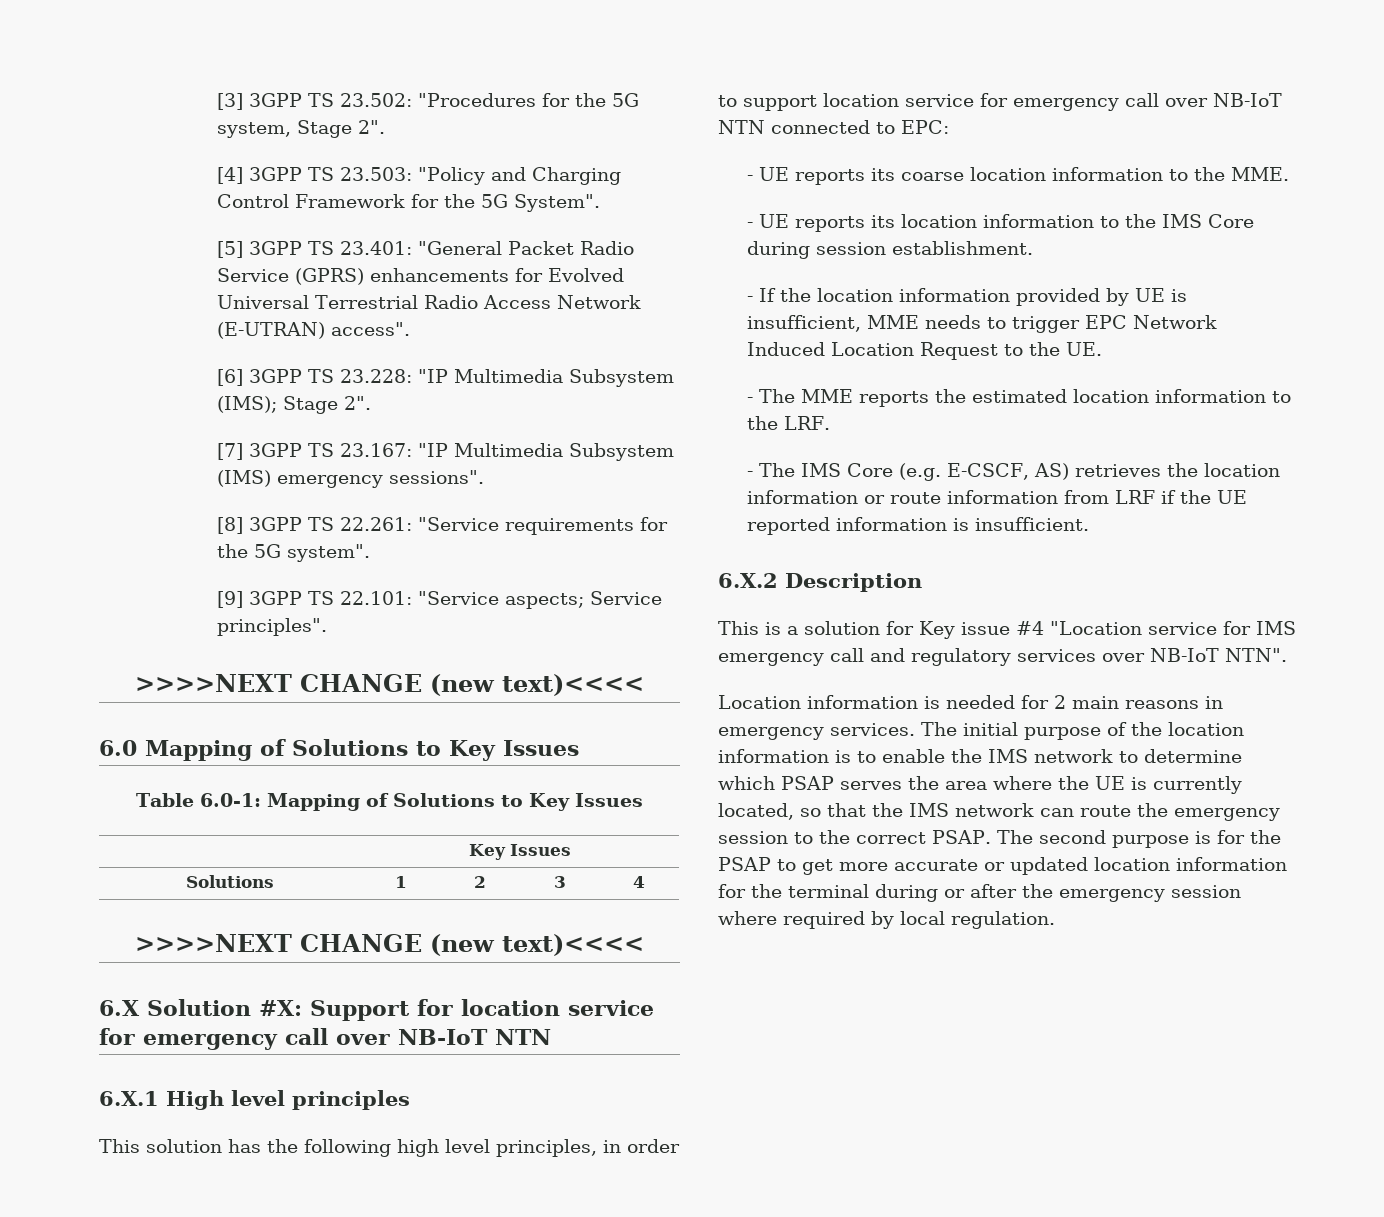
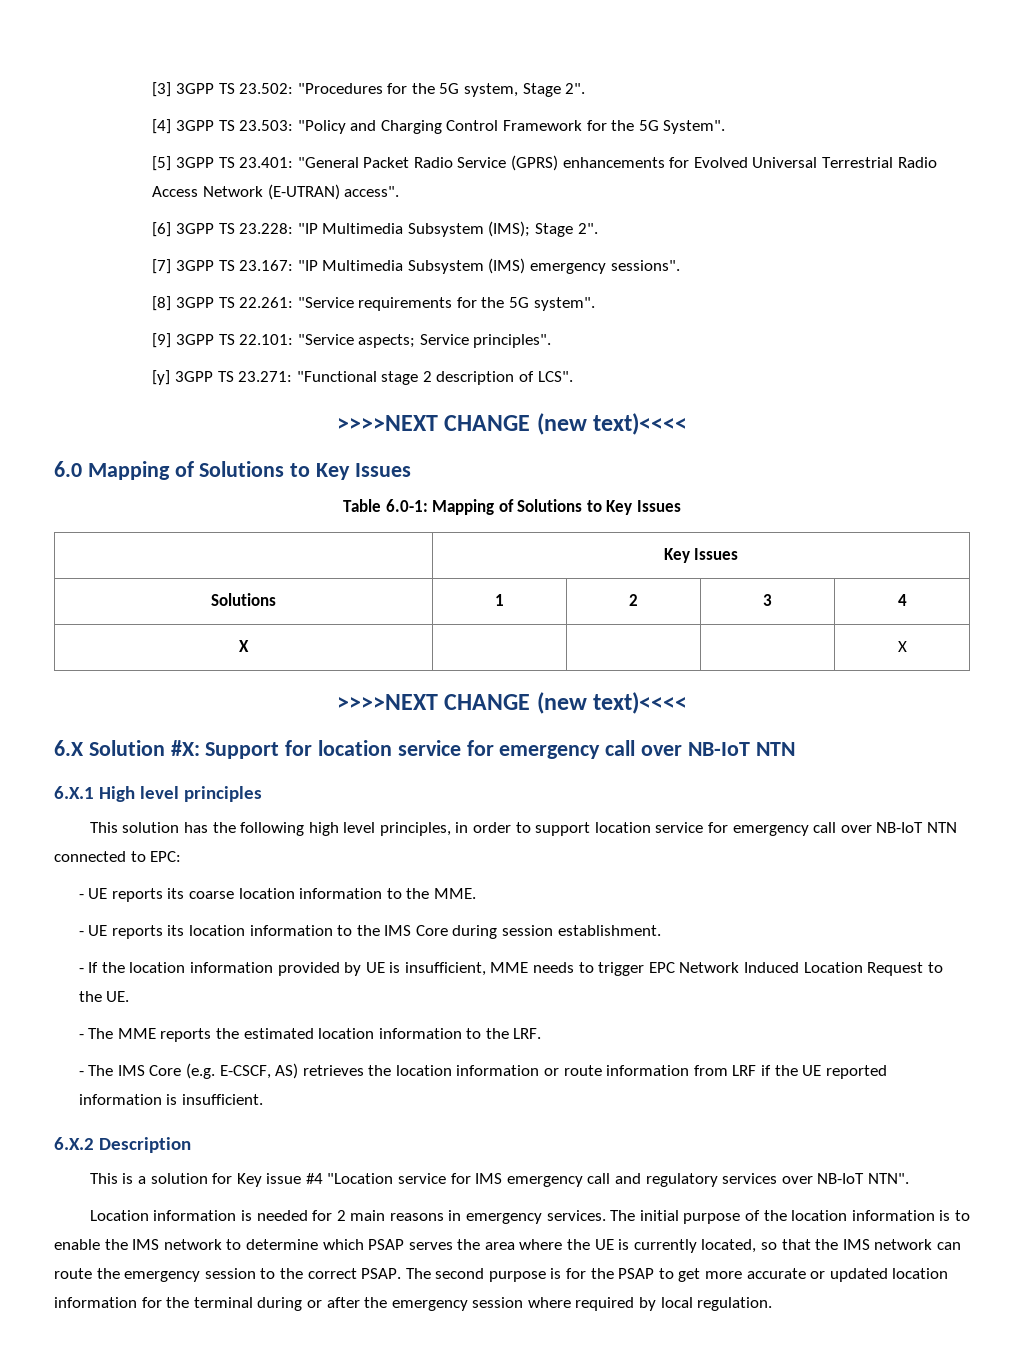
(327, 627) none -> [152,370,573,385] // [y] 3GPP TS 23.271: "Functional stage 2 description of LCS".
(645, 882) none -> [239,640,249,652] [897,641,907,652] // X | | | | X

